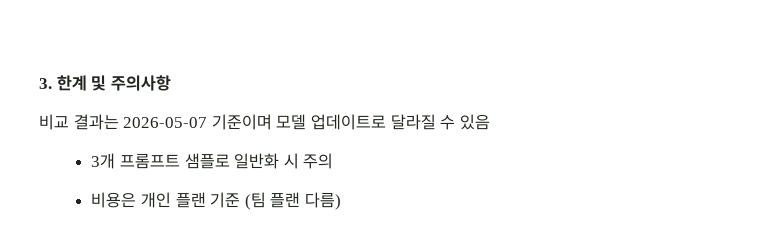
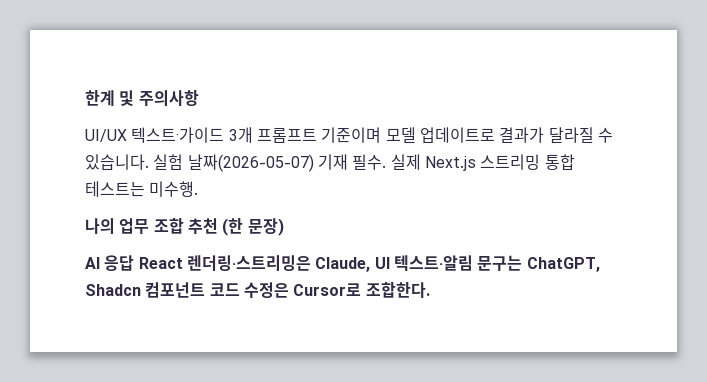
[39,78,52,89] 3. -> (85, 98) none
[39,114,208,130] 비교 결과는 2026-05-07 -> [85,127,317,143] UI/UX 텍스트·가이드 3개 프롬프트
(386, 122) none -> [499,127,545,143] 결과가
[459,114,490,130] [91,153,334,169] [91,192,341,210] 있음 // 3개 프롬프트 샘플로 일반화 시 주의 // 비용은 개인 플랜 기준 (팀 플랜 다름) -> [85,154,575,172] [85,181,199,197] [85,218,284,236] [85,255,600,272] [85,282,430,298] 있습니다. 실험 날짜(2026-05-07) 기재 필수. 실제 Next.js 스트리밍 통합 테스트는 미수행. // 나의 업무 조합 추천 (한 문장) // AI 응답 React 렌더링·스트리밍은 Claude, UI 텍스트·알림 문구는 ChatGPT, Shadcn 컴포넌트 코드 수정은 Cursor로 조합한다.

